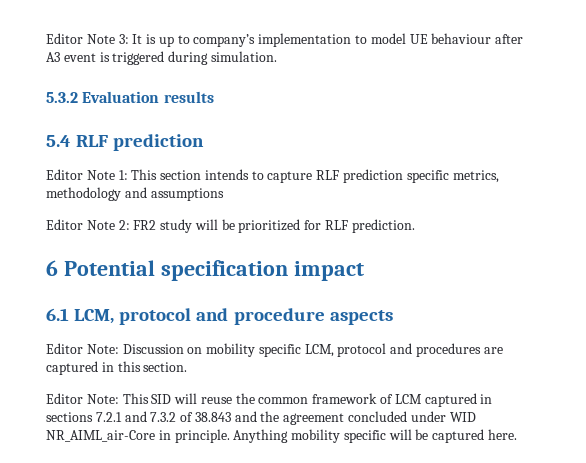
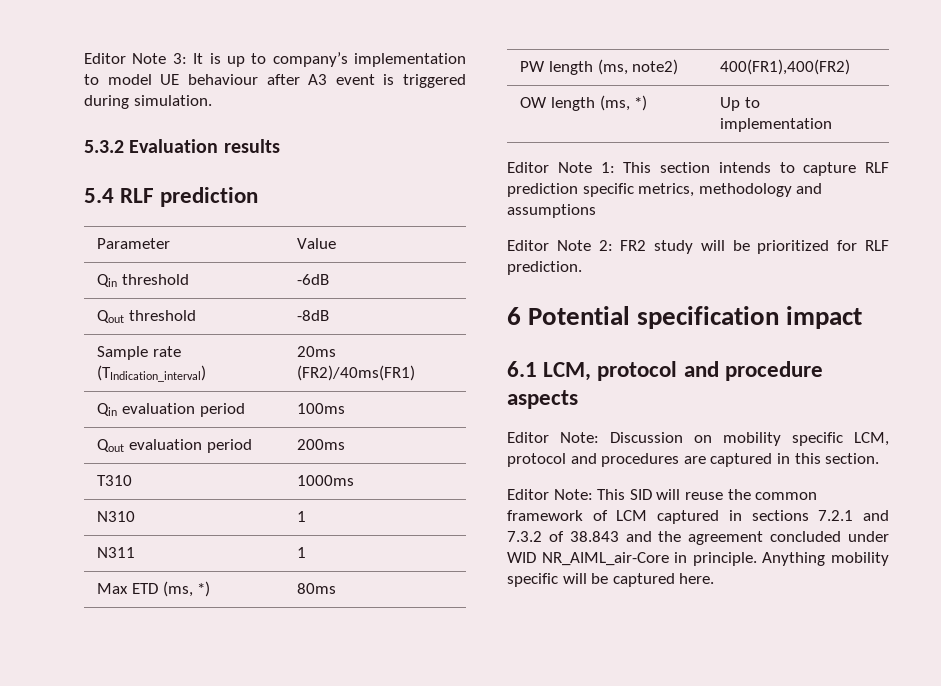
(205, 142) none -> [97,238,171,249] [297,238,337,249] [97,274,190,287] [297,274,330,285] [97,310,197,323] [297,310,330,321] [97,346,182,360] [97,365,207,382] [297,346,337,357] [297,365,416,381] [97,403,245,417] [297,403,346,414] [97,439,252,453] [297,439,346,450] [97,475,133,486] [297,475,355,486] [97,511,136,522] [297,511,307,522] [97,547,136,558] [297,547,307,558] [97,581,211,597] [297,583,337,594] [520,59,679,75] [720,59,851,75] [520,95,648,111] [720,97,761,111] [720,118,833,132] // Parameter | Value // Qin threshold | -6dB // Qout threshold | -8dB // Sample rate (TIndication_interval) | 20ms (FR2)/40ms(FR1) // Qin evaluation period | 100ms // Qout evaluation period | 200ms // T310 | 1000ms // N310 | 1 // N311 | 1 // Max ETD (ms, *) | 80ms // PW length (ms, note2) | 400(FR1),400(FR2) // OW length (ms, *) | Up to implementation

